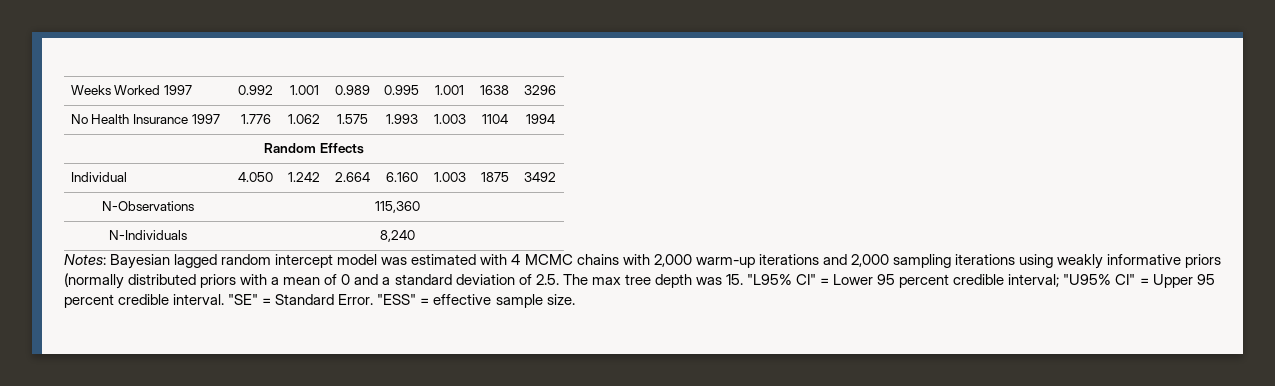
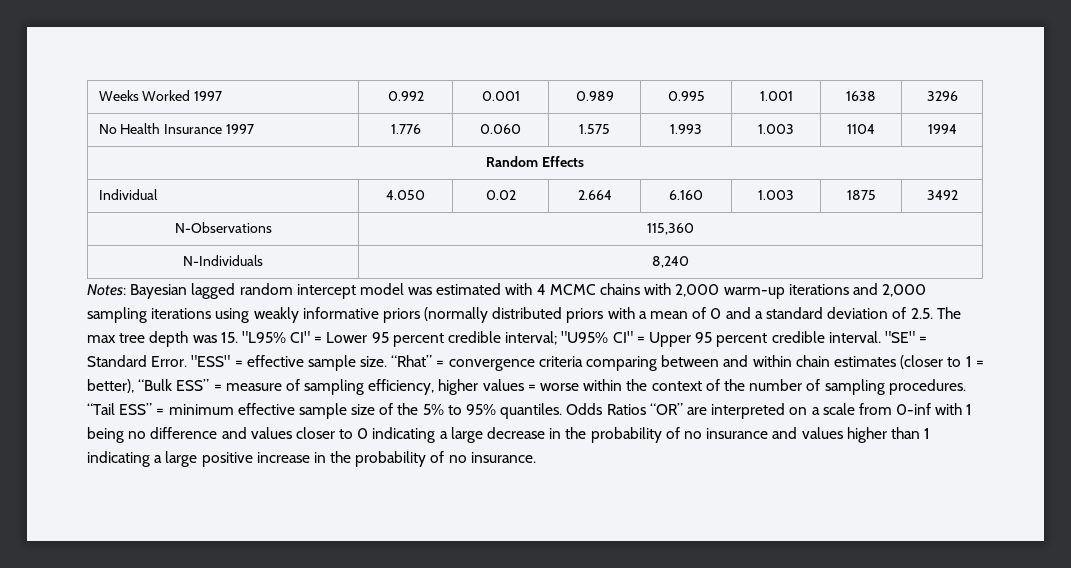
[289,85,319,95] 1.001 -> [481,91,520,101] 0.001
[288,114,320,124] 1.062 -> [480,124,521,134] 0.060
[288,172,320,182] 1.242 -> [485,190,516,200] 0.02
(575, 299) none -> [391,355,984,371] [87,379,966,395] [87,403,973,419] [87,427,931,443] [87,451,536,467] “Rhat” = convergence criteria comparing between and within chain estimates (closer to 1 = better), “Bulk ESS” = measure of sampling efficiency, higher values = worse within the context of the number of sampling procedures. “Tail ESS” = minimum effective sample size of the 5% to 95% quantiles. Odds Ratios “OR” are interpreted on a scale from 0-inf with 1 being no difference and values closer to 0 indicating a large decrease in the probability of no insurance and values higher than 1 indicating a large positive increase in the probability of no insurance.

